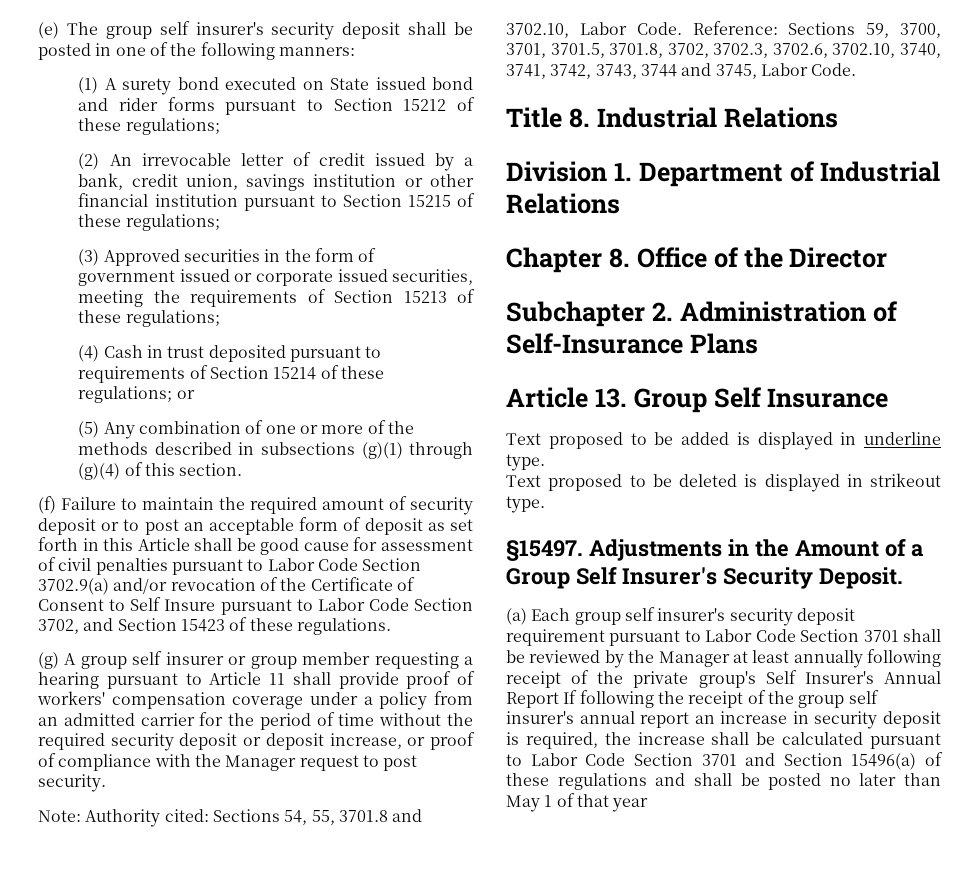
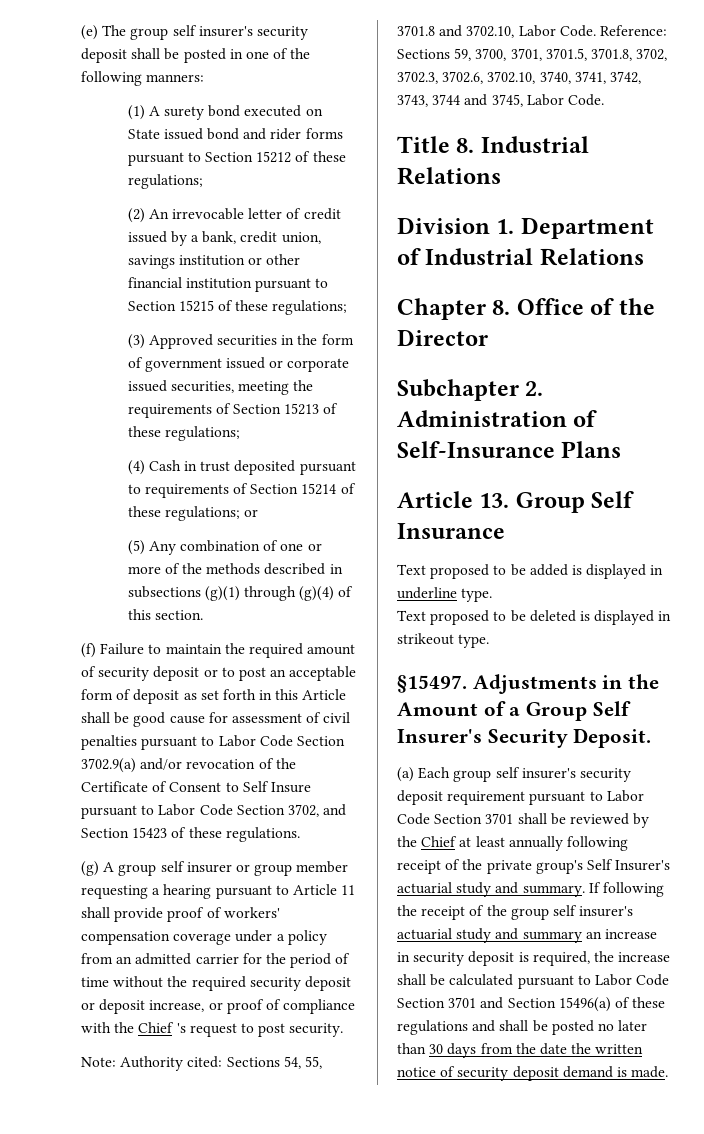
[225,755,297,771] Manager -> [138,1022,186,1033] Chief 's
[658,651,730,667] Manager -> [421,836,458,847] Chief
[884,671,941,684] [506,692,559,708] Annual Report -> [397,882,585,897] actuarial study and summary.
[579,711,690,728] annual report -> [397,928,582,943] actuarial study and summary
[506,793,649,812] May 1 of that year -> [429,1043,644,1058] [397,1066,669,1081] 30 days from the date the written notice of security deposit demand is made.

